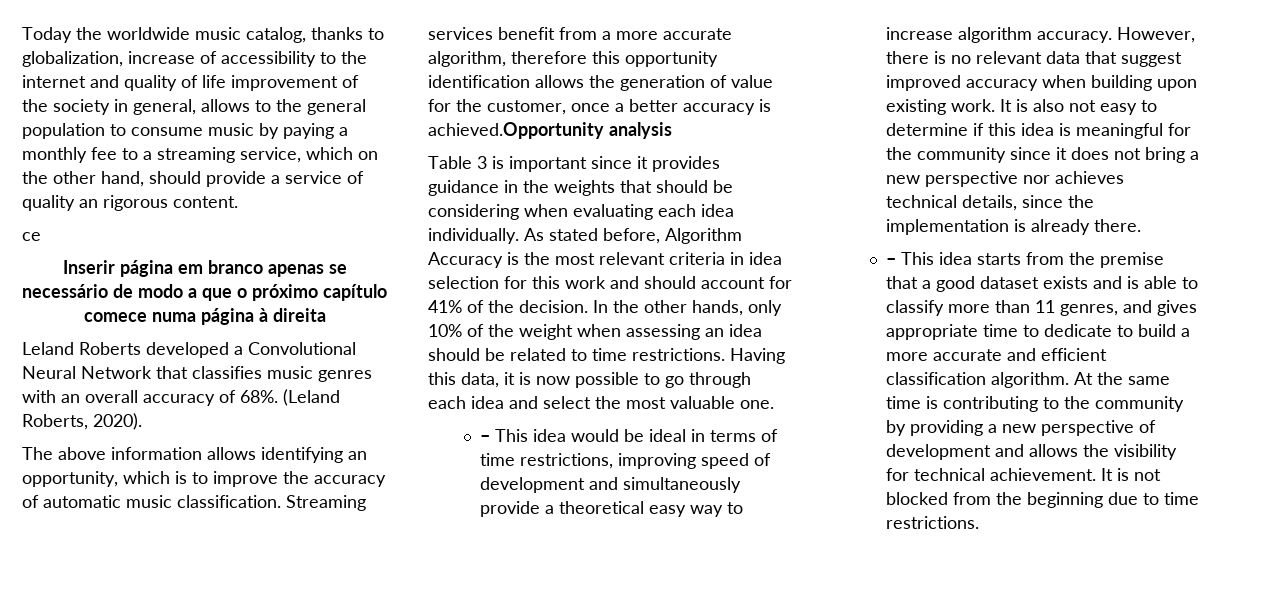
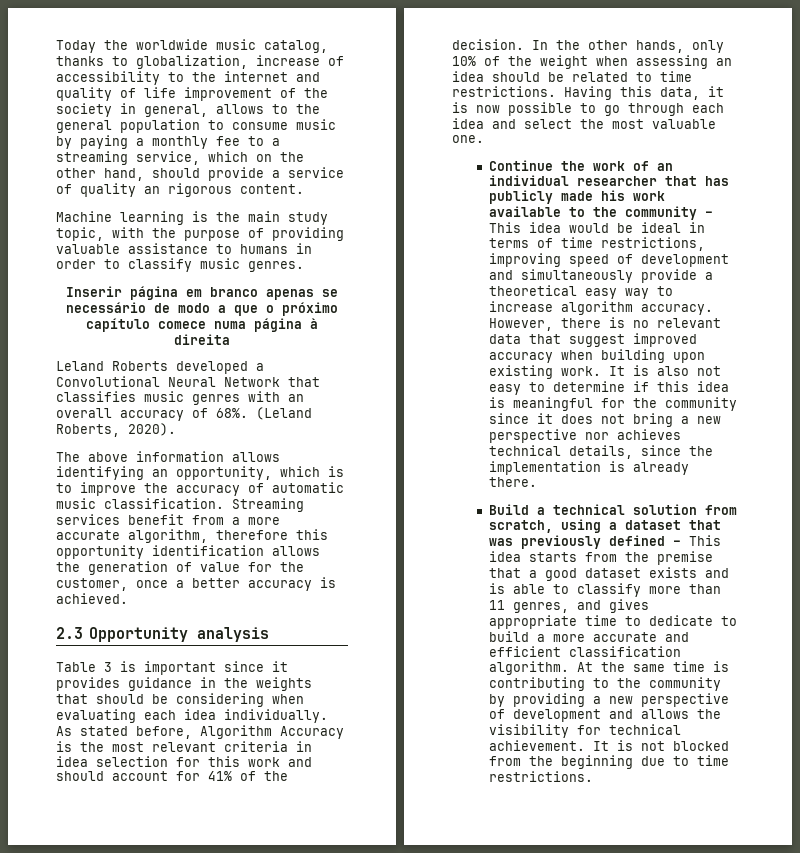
[22,232,41,241] ce -> [56,211,328,225] [56,227,344,241] [56,243,312,254] [56,258,304,272] Machine learning is the main study topic, with the purpose of providing valuable assistance to humans in order to classify music genres.
[428,122,604,139] achieved.Opportunity -> [56,593,128,604] [56,627,189,642] achieved. // 2.3 Opportunity
(774, 404) none -> [488,160,673,171] [488,175,729,186] [488,190,665,204] [488,206,697,220] Continue the work of an individual researcher that has publicly made his work available to the community
(1141, 225) none -> [488,504,737,515] [488,519,721,533] [488,535,665,549] Build a technical solution from scratch, using a dataset that was previously defined

